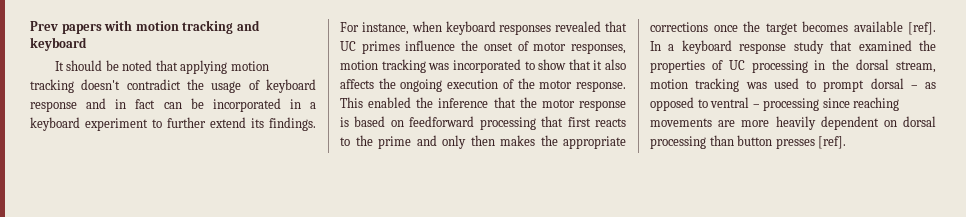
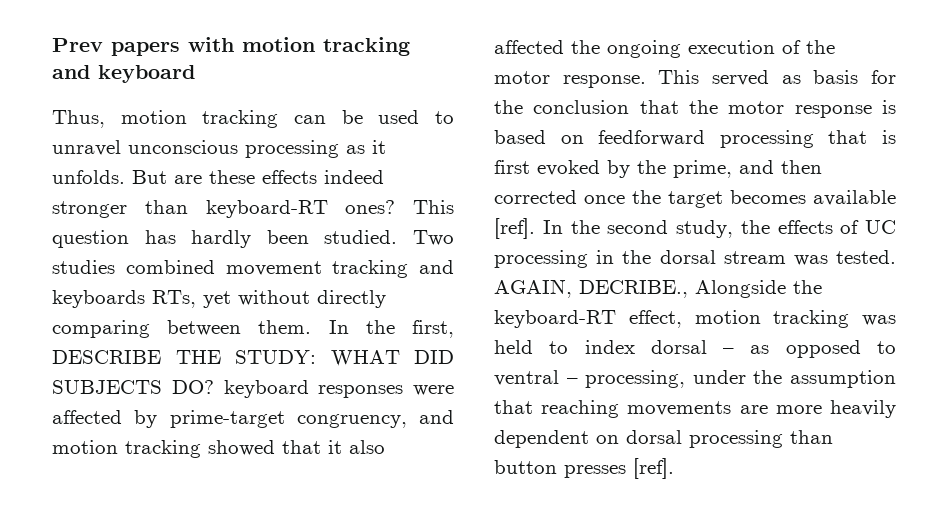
[54,60,269,74] [30,79,317,93] [30,98,316,112] [30,117,316,131] [340,21,627,35] [340,40,626,54] [340,59,567,73] It should be noted that applying motion tracking doesn't contradict the usage of keyboard response and in fact can be incorporated in a keyboard experiment to further extend its findings. For instance, when keyboard responses revealed that UC primes influence the onset of motor responses, motion tracking was incorporated to show -> [52,110,455,128] [52,140,386,158] [52,170,384,184] [52,200,454,218] [52,230,454,248] [52,260,454,278] [52,290,386,308] [52,320,454,338] [52,350,454,366] [52,380,454,398] [52,410,454,428] [52,440,275,458] Thus, motion tracking can be used to unravel unconscious processing as it unfolds. But are these effects indeed stronger than keyboard-RT ones? This question has hardly been studied. Two studies combined movement tracking and keyboards RTs, yet without directly comparing between them. In the first, DESCRIBE THE STUDY: WHAT DID SUBJECTS DO? keyboard responses were affected by prime-target congruency, and motion tracking showed
[340,79,374,89] affects -> [494,40,564,54] affected
[368,97,489,108] enabled the inference -> [712,70,896,86] [494,100,630,114] served as basis for the conclusion
[567,117,626,127] [340,135,626,149] [650,22,708,32] first reacts to the prime and only then makes the appropriate corrections -> [882,130,896,144] [494,160,822,178] [494,190,577,204] is first evoked by the prime, and then corrected
[668,40,936,54] [650,60,705,73] a keyboard response study that examined the properties -> [570,220,833,238] the second study, the effects
[896,61,936,73] [650,78,865,92] stream, motion tracking was used to prompt -> [723,250,896,266] [494,279,822,298] [494,310,896,328] [494,340,635,354] stream was tested. AGAIN, DECRIBE., Alongside the keyboard-RT effect, motion tracking was held to index
[763,98,850,111] processing since -> [585,370,896,388] [494,400,533,414] processing, under the assumption that

